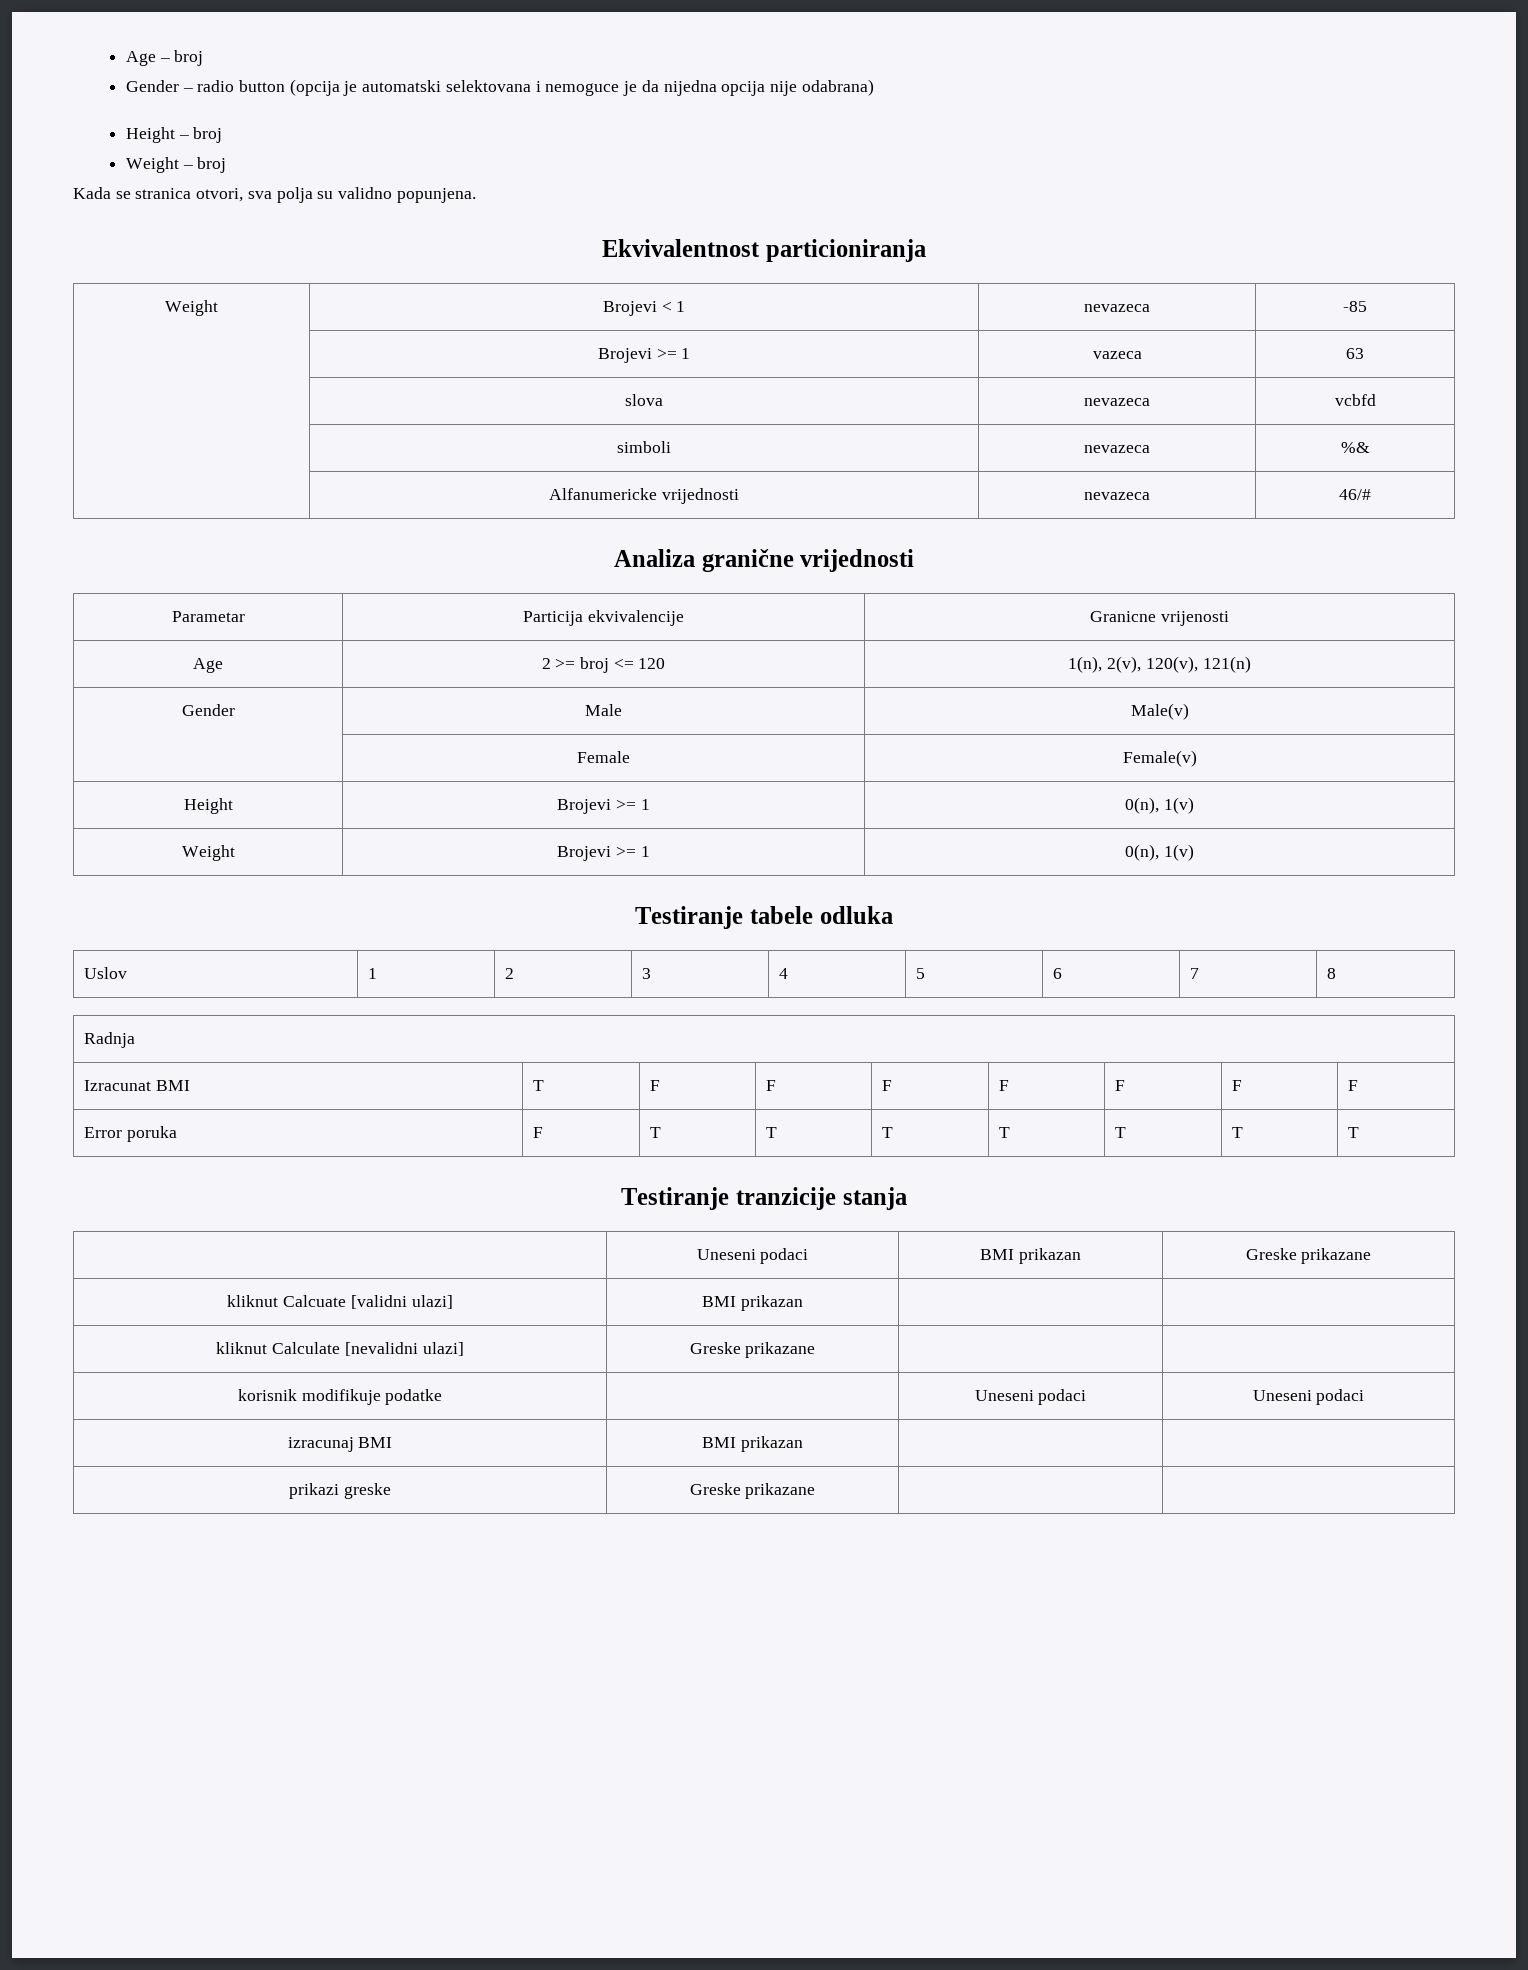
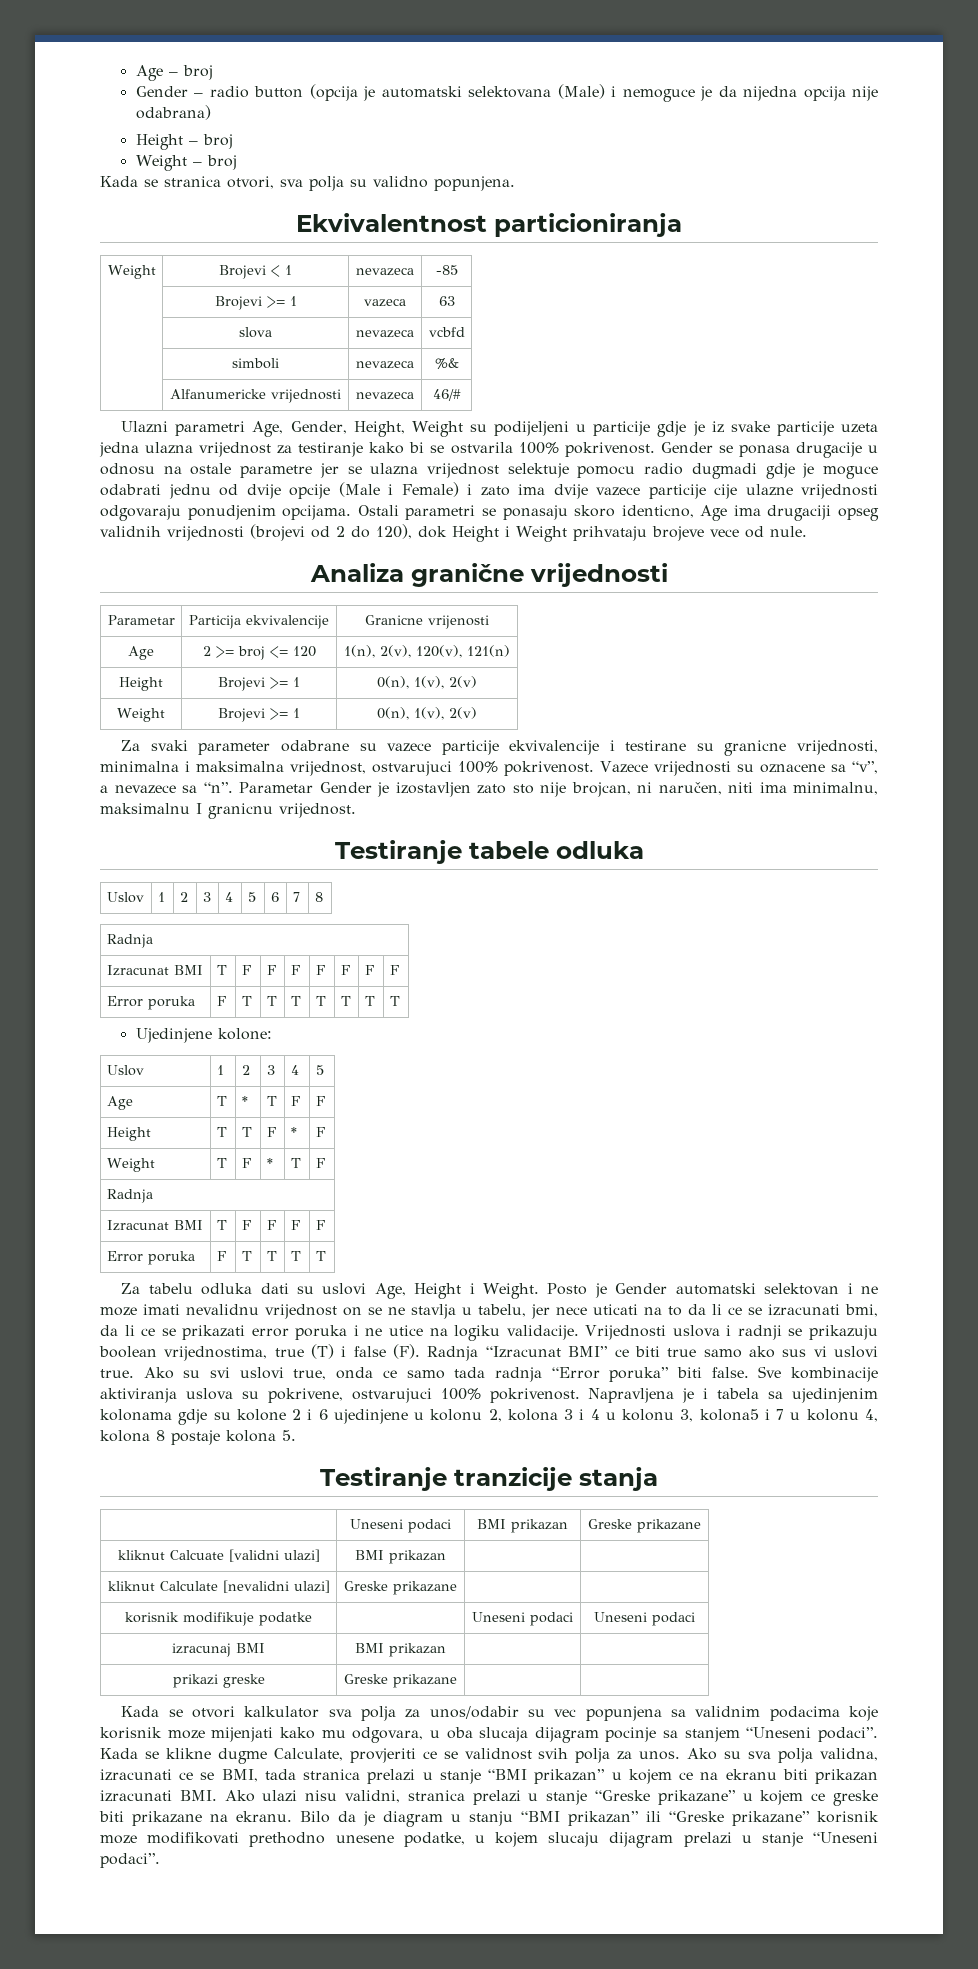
(531, 86) none -> [557,84,605,99] (Male)
(1371, 494) none -> [121,421,879,437] [99,442,879,458] [100,463,878,479] [100,482,878,499] [100,505,880,521] [100,524,807,542] // Ulazni parametri Age, Gender, Height, Weight su podijeljeni u particije gdje je iz svake particije uzeta jedna ulazna vrijednost za testiranje kako bi se ostvarila 100% pokrivenost. Gender se ponasa drugacije u odnosu na ostale parametre jer se ulazna vrijednost selektuje pomocu radio dugmadi gdje je moguce odabrati jednu od dvije opcije (Male i Female) i zato ima dvije vazece particije cije ulazne vrijednosti odgovaraju ponudjenim opcijama. Ostali parametri se ponasaju skoro identicno, Age ima drugaciji opseg validnih vrijednosti (brojevi od 2 do 120), dok Height i Weight prihvataju brojeve vece od nule.
[181,704,235,716] [585,704,622,716] [1130,703,1189,720] [577,751,630,763] [1122,750,1197,767] // Gender | Male | Male(v) // | Female | Female(v) -> (510, 651) none
[1163,797,1194,814] 1(v) -> [414,676,477,689] 1(v), 2(v)
[1163,844,1194,861] 1(v) -> [414,707,477,720] [121,740,878,756] [100,761,879,776] [100,782,878,797] [100,803,356,819] 1(v), 2(v) // Za svaki parameter odabrane su vazece particije ekvivalencije i testirane su granicne vrijednosti, minimalna i maksimalna vrijednost, ostvarujuci 100% pokrivenost. Vazece vrijednosti su oznacene sa “v”, a nevazece sa “n”. Parametar Gender je izostavljen zato sto nije brojcan, ni naručen, niti ima minimalnu, maksimalnu I granicnu vrijednost.
(1359, 1132) none -> [135,1028,272,1043] [106,1065,144,1076] [216,1065,224,1075] [241,1065,250,1075] [266,1065,275,1075] [290,1065,299,1075] [315,1065,324,1075] [106,1096,133,1110] [216,1096,227,1106] [241,1096,248,1106] [266,1096,277,1106] [290,1096,300,1106] [315,1096,325,1106] [106,1127,151,1141] [216,1127,227,1137] [241,1127,252,1137] [266,1127,276,1137] [290,1127,297,1137] [315,1127,325,1137] [106,1158,155,1172] [216,1158,227,1168] [241,1158,251,1168] [266,1158,273,1168] [290,1158,301,1168] [315,1158,325,1168] [106,1189,153,1203] [106,1220,203,1231] [216,1220,227,1230] [241,1220,251,1230] [266,1220,276,1230] [290,1220,300,1230] [315,1220,325,1230] [106,1251,195,1265] [216,1251,226,1261] [241,1251,252,1261] [266,1251,277,1261] [290,1251,301,1261] [315,1251,326,1261] [121,1283,878,1299] [100,1304,878,1319] [100,1325,878,1341] [99,1344,879,1361] [100,1366,878,1382] [100,1388,878,1403] [100,1409,878,1425] [100,1430,296,1445] // Ujedinjene kolone: // Uslov | 1 | 2 | 3 | 4 | 5 // Age | T | * | T | F | F // Height | T | T | F | * | F // Weight | T | F | * | T | F // Radnja // Izracunat BMI | T | F | F | F | F // Error poruka | F | T | T | T | T // Za tabelu odluka dati su uslovi Age, Height i Weight. Posto je Gender automatski selektovan i ne moze imati nevalidnu vrijednost on se ne stavlja u tabelu, jer nece uticati na to da li ce se izracunati bmi, da li ce se prikazati error poruka i ne utice na logiku validacije. Vrijednosti uslova i radnji se prikazuju boolean vrijednostima, true (T) i false (F). Radnja “Izracunat BMI” ce biti true samo ako sus vi uslovi true. Ako su svi uslovi true, onda ce samo tada radnja “Error poruka” biti false. Sve kombinacije aktiviranja uslova su pokrivene, ostvarujuci 100% pokrivenost. Napravljena je i tabela sa ujedinjenim kolonama gdje su kolone 2 i 6 ujedinjene u kolonu 2, kolona 3 i 4 u kolonu 3, kolona5 i 7 u kolonu 4, kolona 8 postaje kolona 5.
(816, 1491) none -> [121,1706,878,1721] [100,1727,878,1743] [100,1748,879,1764] [100,1769,879,1784] [100,1790,878,1806] [99,1811,879,1827] [100,1832,878,1848] [100,1853,160,1868] // Kada se otvori kalkulator sva polja za unos/odabir su vec popunjena sa validnim podacima koje korisnik moze mijenjati kako mu odgovara, u oba slucaja dijagram pocinje sa stanjem “Uneseni podaci”. Kada se klikne dugme Calculate, provjeriti ce se validnost svih polja za unos. Ako su sva polja validna, izracunati ce se BMI, tada stranica prelazi u stanje “BMI prikazan” u kojem ce na ekranu biti prikazan izracunati BMI. Ako ulazi nisu validni, stranica prelazi u stanje “Greske prikazane” u kojem ce greske biti prikazane na ekranu. Bilo da je diagram u stanju “BMI prikazan” ili “Greske prikazane” korisnik moze modifikovati prethodno unesene podatke, u kojem slucaju dijagram prelazi u stanje “Uneseni podaci”.

